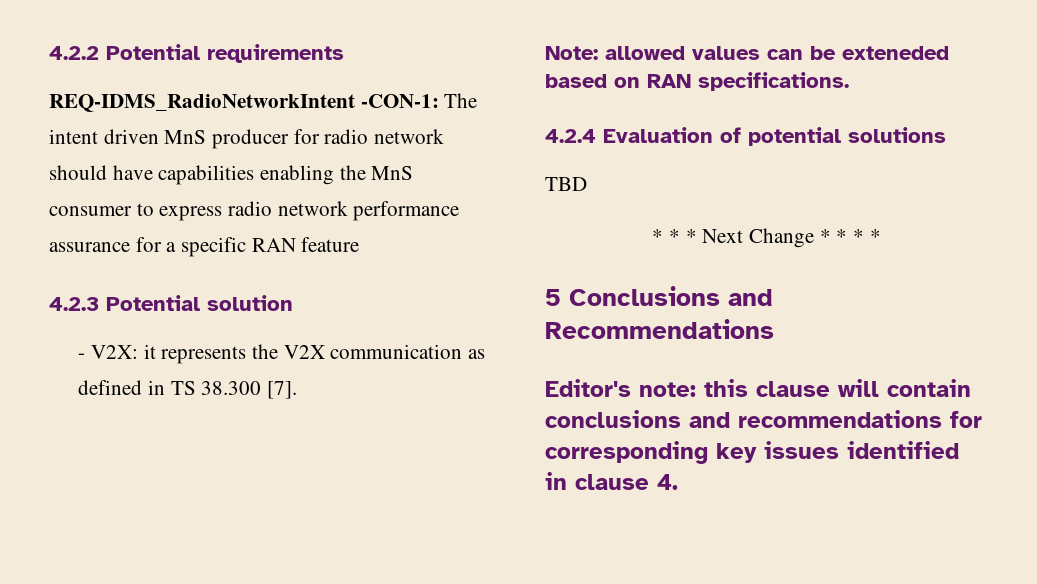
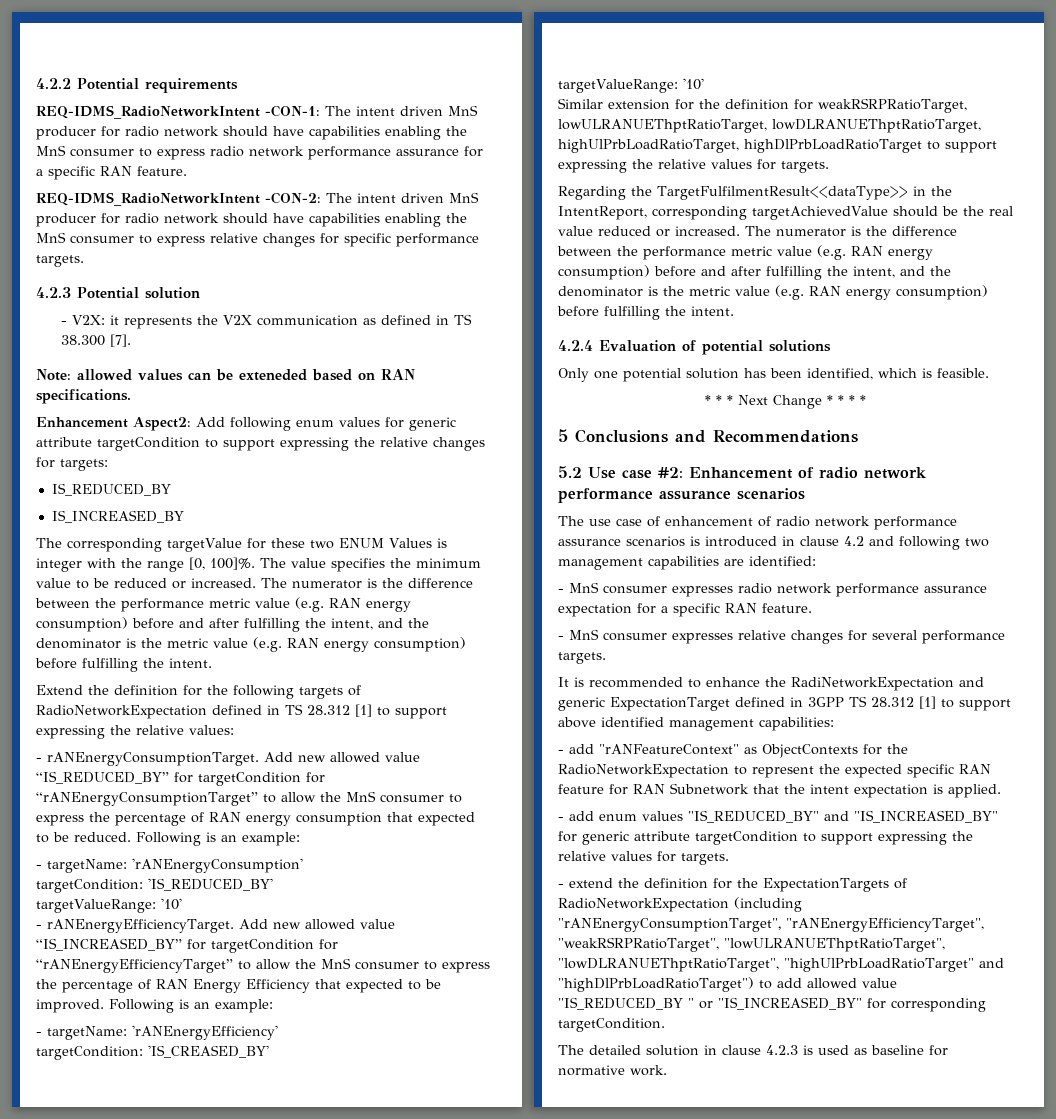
[301,237,360,252] feature -> [137,166,187,176] [36,192,479,206] [36,213,467,227] [36,232,479,247] [36,255,84,267] feature. // REQ-IDMS_RadioNetworkIntent -CON-2: The intent driven MnS producer for radio network should have capabilities enabling the MnS consumer to express relative changes for specific performance targets.
(849, 81) none -> [36,417,456,431] [36,437,485,451] [36,457,108,471] [51,483,171,496] [51,510,184,523] [36,538,447,552] [36,557,481,572] [36,578,473,589] [35,597,411,612] [36,617,429,632] [36,637,466,652] [35,658,212,672] [36,685,361,699] [36,704,447,719] [36,725,234,739] [36,752,420,766] [36,771,325,786] [36,791,462,806] [36,812,475,826] [36,832,300,846] [36,858,303,873] [36,878,273,893] [36,898,182,913] [36,919,395,933] [36,938,338,953] [36,958,490,973] [36,979,441,993] [36,999,273,1013] [36,1025,278,1040] [36,1045,269,1060] [558,78,704,93] [558,98,967,113] [558,119,981,133] [558,139,997,153] [558,159,829,173] [558,186,952,200] [558,206,1013,220] [558,226,957,237] [557,245,933,260] [558,265,951,280] [558,285,988,300] [557,306,734,320] // Enhancement Aspect2: Add following enum values for generic attribute targetCondition to support expressing the relative changes for targets: // IS_REDUCED_BY // IS_INCREASED_BY // The corresponding targetValue for these two ENUM Values is integer with the range [0, 100]%. The value specifies the minimum value to be reduced or increased. The numerator is the difference between the performance metric value (e.g. RAN energy consumption) before and after fulfilling the intent, and the denominator is the metric value (e.g. RAN energy consumption) before fulfilling the intent. // Extend the definition for the following targets of RadioNetworkExpectation defined in TS 28.312 [1] to support expressing the relative values: // - rANEnergyConsumptionTarget. Add new allowed value “IS_REDUCED_BY” for targetCondition for “rANEnergyConsumptionTarget” to allow the MnS consumer to express the percentage of RAN energy consumption that expected to be reduced. Following is an example: // - targetName: 'rANEnergyConsumption' // targetCondition: 'IS_REDUCED_BY' // targetValueRange: '10' // - rANEnergyEfficiencyTarget. Add new allowed value “IS_INCREASED_BY” for targetCondition for “rANEnergyEfficiencyTarget” to allow the MnS consumer to express the percentage of RAN Energy Efficiency that expected to be improved. Following is an example: // - targetName: 'rANEnergyEfficiency' // targetCondition: 'IS_CREASED_BY' // targetValueRange: '10' // Similar extension for the definition for weakRSRPRatioTarget, lowULRANUEThptRatioTarget, lowDLRANUEThptRatioTarget, highUlPrbLoadRatioTarget, highDlPrbLoadRatioTarget to support expressing the relative values for targets. // Regarding the TargetFulfilmentResult<<dataType>> in the IntentReport, corresponding targetAchievedValue should be the real value reduced or increased. The numerator is the difference between the performance metric value (e.g. RAN energy consumption) before and after fulfilling the intent, and the denominator is the metric value (e.g. RAN energy consumption) before fulfilling the intent.
[545,177,587,191] TBD -> [558,368,989,382] Only one potential solution has been identified, which is feasible.
[545,379,971,397] [545,410,982,428] [545,441,959,464] [545,472,678,490] Editor's note: this clause will contain conclusions and recommendations for corresponding key issues identified in clause 4. -> [558,466,926,479] [558,488,805,503] [558,516,957,530] [558,536,989,550] [558,556,816,570] [558,582,987,597] [558,603,812,617] [558,629,1005,644] [558,652,606,664] [558,677,984,691] [558,696,1011,711] [558,717,834,731] [558,744,908,758] [558,764,991,778] [558,783,1001,798] [558,810,998,823] [558,831,973,845] [558,851,729,865] [558,878,907,892] [558,897,802,912] [558,918,984,932] [558,937,945,952] [558,958,1004,972] [558,977,897,992] [558,997,986,1012] [558,1018,665,1032] [558,1045,948,1056] [558,1065,667,1076] 5.2 Use case #2: Enhancement of radio network performance assurance scenarios // The use case of enhancement of radio network performance assurance scenarios is introduced in clause 4.2 and following two management capabilities are identified: // - MnS consumer expresses radio network performance assurance expectation for a specific RAN feature. // - MnS consumer expresses relative changes for several performance targets. // It is recommended to enhance the RadiNetworkExpectation and generic ExpectationTarget defined in 3GPP TS 28.312 [1] to support above identified management capabilities: // - add "rANFeatureContext" as ObjectContexts for the RadioNetworkExpectation to represent the expected specific RAN feature for RAN Subnetwork that the intent expectation is applied. // - add enum values "IS_REDUCED_BY" and "IS_INCREASED_BY" for generic attribute targetCondition to support expressing the relative values for targets. // - extend the definition for the ExpectationTargets of RadioNetworkExpectation (including "rANEnergyConsumptionTarget", "rANEnergyEfficiencyTarget", "weakRSRPRatioTarget", "lowULRANUEThptRatioTarget", "lowDLRANUEThptRatioTarget", "highUlPrbLoadRatioTarget" and "highDlPrbLoadRatioTarget") to add allowed value "IS_REDUCED_BY " or "IS_INCREASED_BY" for corresponding targetCondition. // The detailed solution in clause 4.2.3 is used as baseline for normative work.

